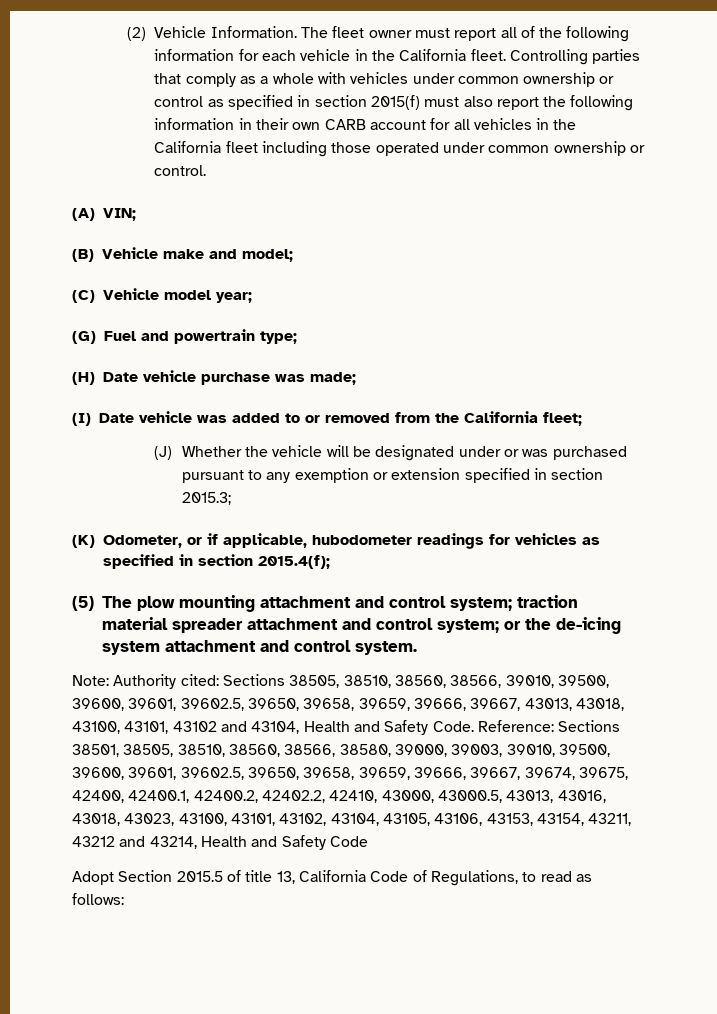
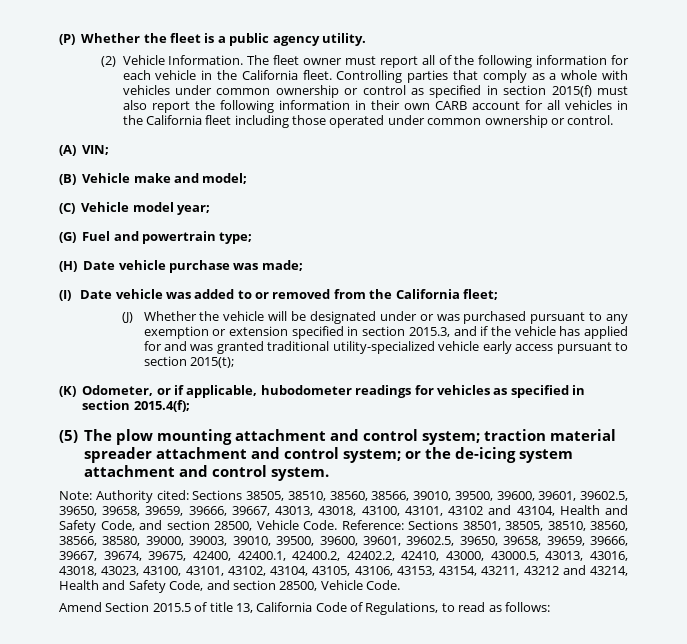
(126, 34) none -> [59,33,366,46] (P) Whether the fleet is a public agency utility. //
[181,492,231,505] 2015.3; -> [408,326,629,339] [143,341,628,354] [143,356,234,368] 2015.3, and if the vehicle has applied for and was granted traditional utility-specialized vehicle early access pursuant to section 2015(t);
(429, 727) none -> [100,520,299,531] Code, and section 28500, Vehicle
[329,836,368,847] [72,871,114,885] Code // Adopt -> [169,580,400,591] [59,602,102,612] Code, and section 28500, Vehicle Code. // Amend

